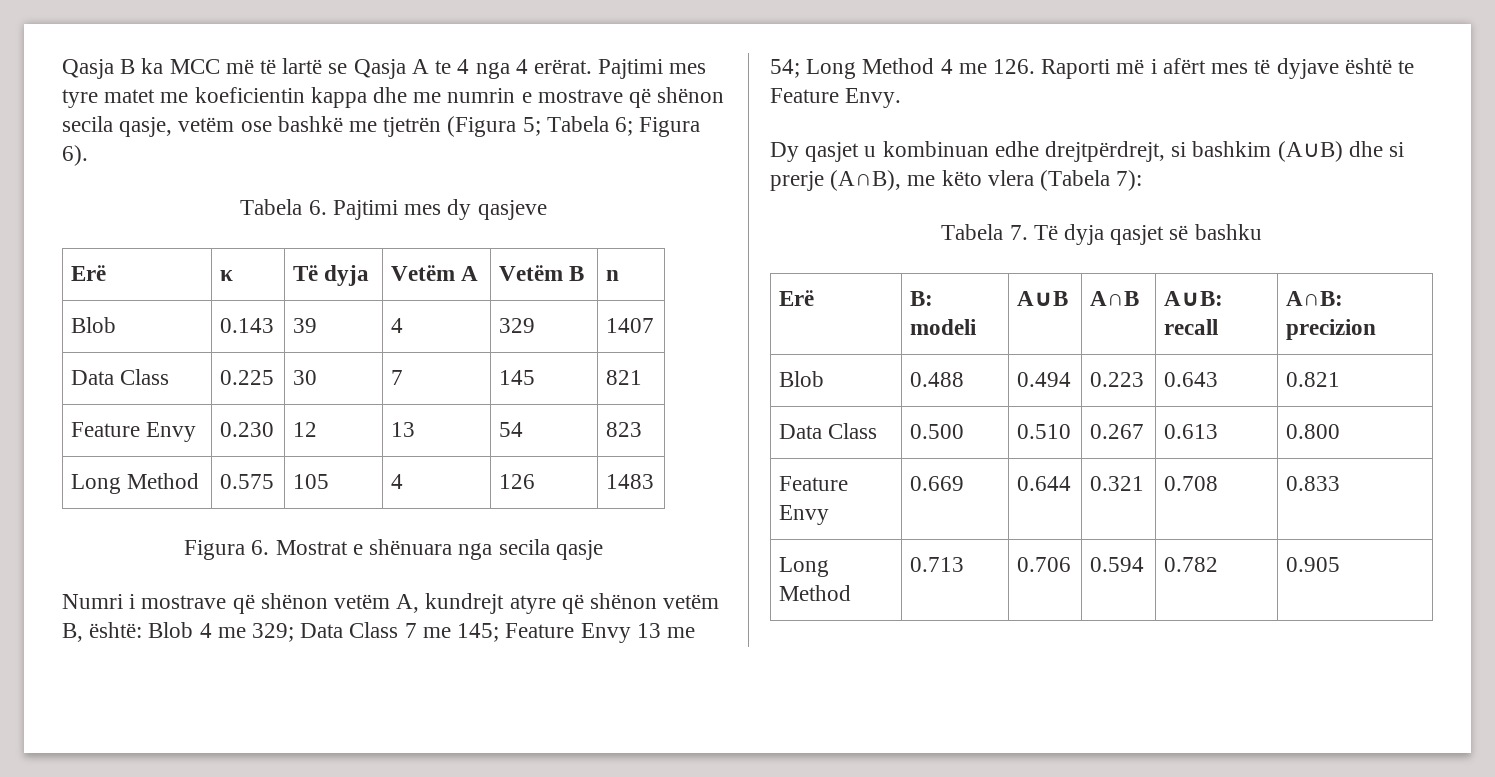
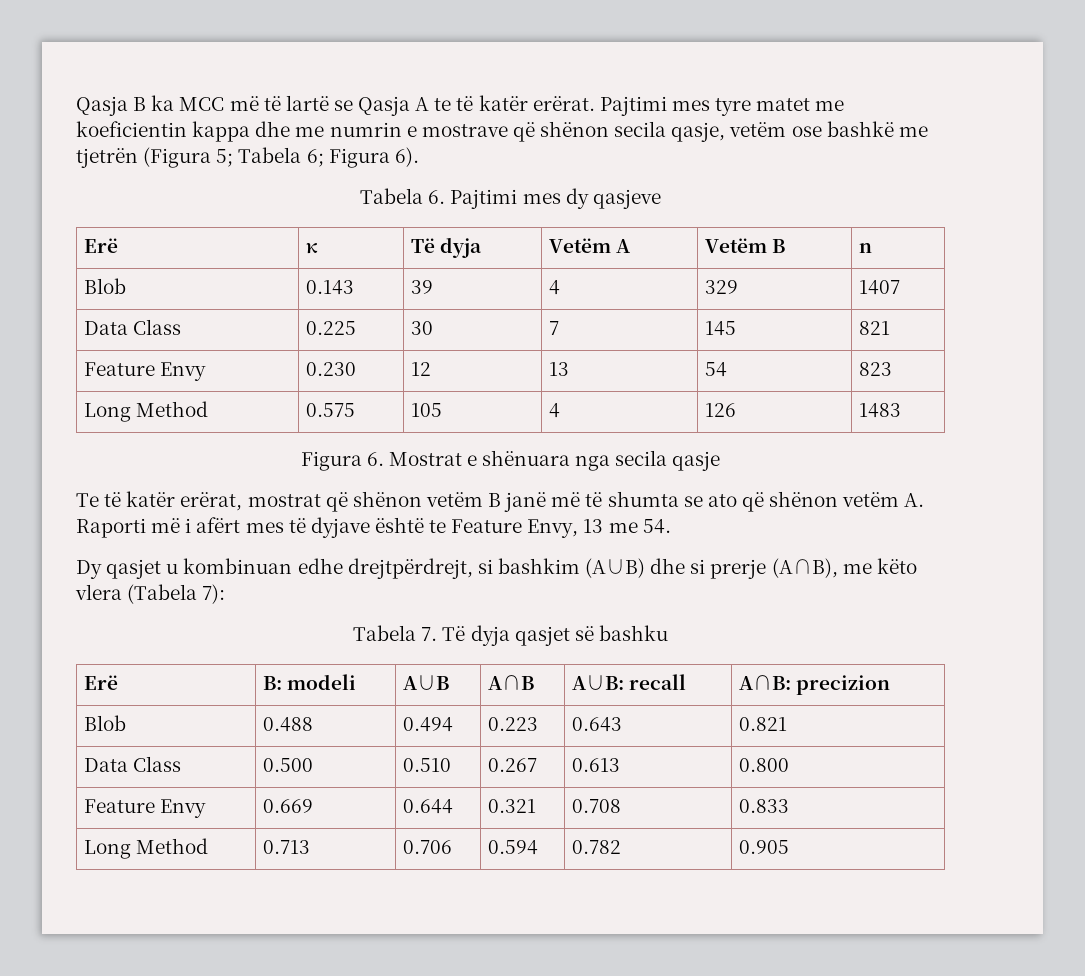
[457,59,528,79] 4 nga 4 -> [456,95,528,111] të katër
[62,593,720,614] [62,622,695,643] [770,58,1036,79] Numri i mostrave që shënon vetëm A, kundrejt atyre që shënon vetëm B, është: Blob 4 me 329; Data Class 7 me 145; Feature Envy 13 me 54; Long Method 4 me 126. -> [76,491,925,512] Te të katër erërat, mostrat që shënon vetëm B janë më të shumta se ato që shënon vetëm A.
[845,88,902,108] Envy. -> [527,519,671,538] Envy, 13 me 54.

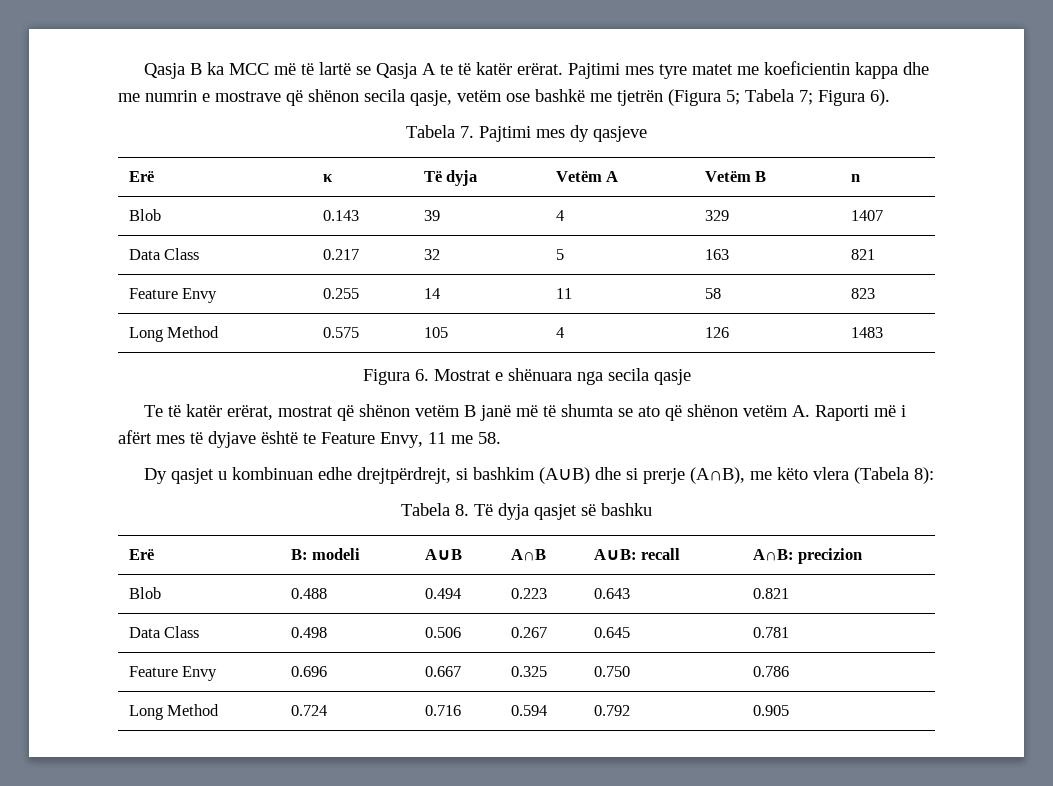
[306,149,324,167] 6; -> [799,90,813,105] 7;
[428,190,446,204] 6. -> [460,126,474,138] 7.
[306,321,357,335] [411,321,434,335] [549,321,560,335] [705,321,737,336] 0.225 | 30 | 7 | 145 -> [322,249,359,260] [423,249,440,260] [555,249,564,260] [704,249,729,260] 0.217 | 32 | 5 | 163
[306,362,357,376] [411,362,432,376] [549,362,570,376] [705,362,728,377] 0.230 | 12 | 13 | 54 -> [322,288,359,299] [423,288,440,299] [555,288,572,299] [704,288,721,299] 0.255 | 14 | 11 | 58
[583,519,671,534] 13 me 54. -> [428,432,501,444] 11 me 58.
[202,584,226,604] [353,625,438,641] 7): // Tabela 7. -> [914,467,935,484] [401,503,469,516] 8): // Tabela 8.
[263,758,314,772] [403,758,452,772] 0.500 | 0.510 -> [290,627,327,638] [424,627,461,638] 0.498 | 0.506
[572,758,621,772] [739,758,790,772] [84,799,207,818] [263,799,314,813] [403,799,454,814] [488,799,537,813] [572,799,622,813] [739,799,790,813] [84,838,209,859] [263,840,311,854] [403,840,453,854] 0.613 | 0.800 // Feature Envy | 0.669 | 0.644 | 0.321 | 0.708 | 0.833 // Long Method | 0.713 | 0.706 -> [593,627,630,638] [752,627,789,638] [128,666,217,681] [290,666,327,677] [424,666,461,677] [510,666,547,677] [593,666,630,677] [752,666,789,677] [128,704,219,720] [290,705,327,716] [424,705,461,716] 0.645 | 0.781 // Feature Envy | 0.696 | 0.667 | 0.325 | 0.750 | 0.786 // Long Method | 0.724 | 0.716
[572,840,622,854] 0.782 -> [593,705,630,716] 0.792

